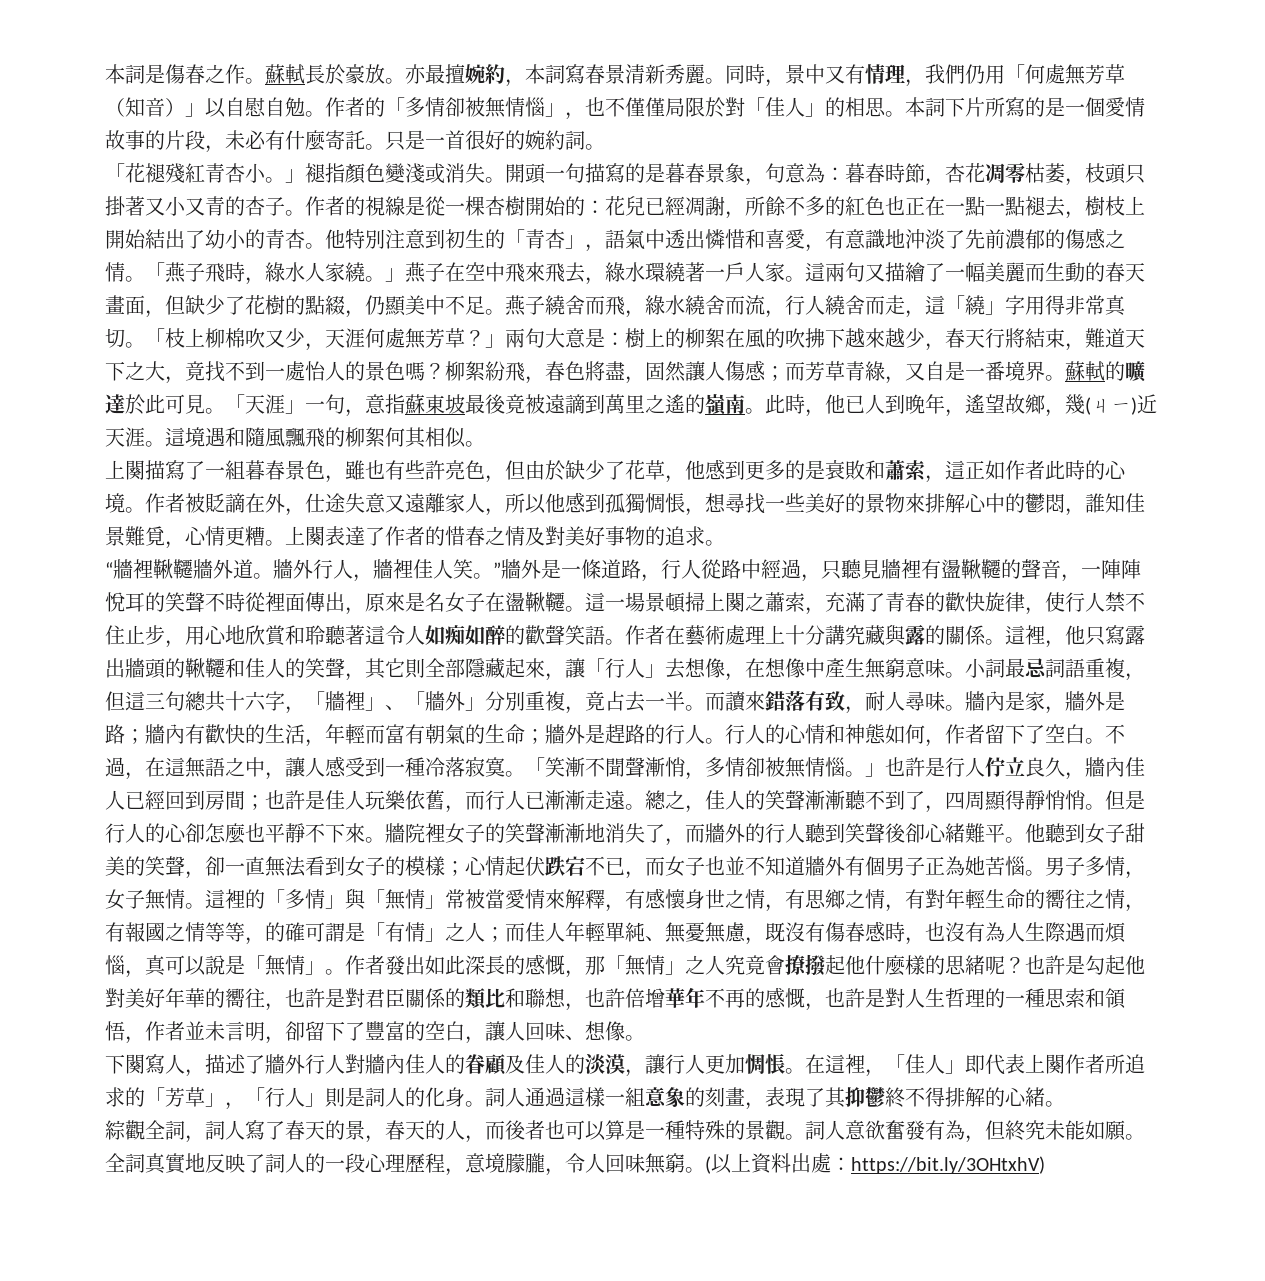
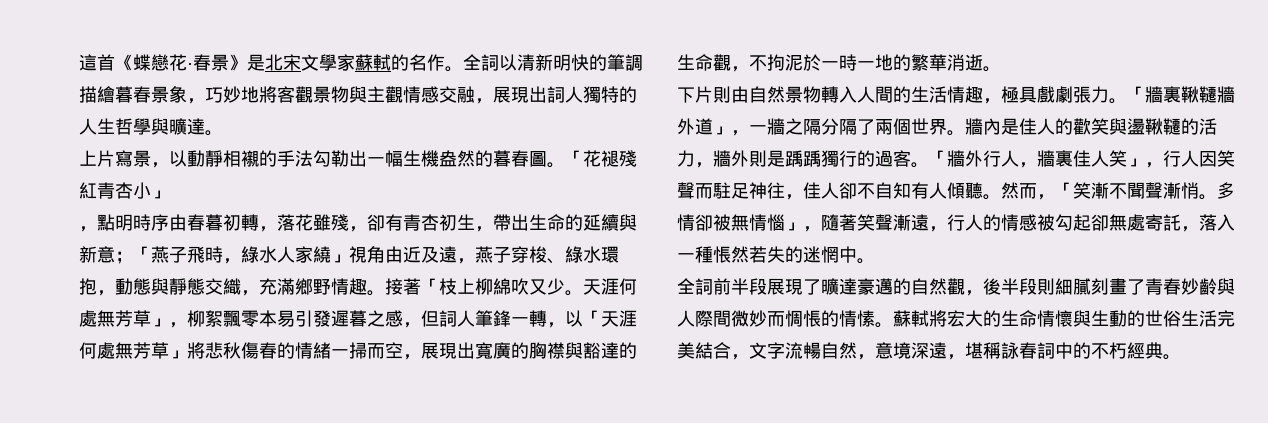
[105,64,1125,87] [105,97,1145,120] [105,130,605,153] 本詞是傷春之作。蘇軾長於豪放。亦最擅婉約，本詞寫春景清新秀麗。同時，景中又有情理，我們仍用「何處無芳草（知音）」以自慰自勉。作者的「多情卻被無情惱」，也不僅僅局限於對「佳人」的相思。本詞下片所寫的是一個愛情故事的片段，未必有什麼寄託。只是一首很好的婉約詞。 // -> [79,54,643,72] [79,86,637,104] [79,118,223,136] [79,150,565,168] 這首《蝶戀花·春景》是北宋文學家蘇軾的名作。全詞以清新明快的筆調描繪暮春景象，巧妙地將客觀景物與主觀情感交融，展現出詞人獨特的人生哲學與曠達。 // 上片寫景，以動靜相襯的手法勾勒出一幅生機盎然的暮春圖。
[265,162,1145,186] [105,196,1145,219] [105,228,1125,252] [105,262,145,282] 。」褪指顏色變淺或消失。開頭一句描寫的是暮春景象，句意為：暮春時節，杏花凋零枯萎，枝頭只掛著又小又青的杏子。作者的視線是從一棵杏樹開始的：花兒已經凋謝，所餘不多的紅色也正在一點一點褪去，樹枝上開始結出了幼小的青杏。他特別注意到初生的「青杏」，語氣中透出憐惜和喜愛，有意識地沖淡了先前濃郁的傷感之情。 -> [151,190,169,199] [79,214,637,232] [79,246,133,264] 」 // ，點明時序由春暮初轉，落花雖殘，卻有青杏初生，帶出生命的延續與新意；
[365,262,1145,285] [105,295,1126,318] [105,328,1145,351] [105,360,1148,384] [105,394,1157,417] [105,427,485,448] [105,459,1127,483] [105,492,1145,516] [105,526,725,549] [105,559,1141,582] [105,592,1145,615] [105,624,1145,648] [105,658,1145,681] [105,691,1125,714] [105,724,1125,747] [105,756,525,780] 。」燕子在空中飛來飛去，綠水環繞著一戶人家。這兩句又描繪了一幅美麗而生動的春天畫面，但缺少了花樹的點綴，仍顯美中不足。燕子繞舍而飛，綠水繞舍而流，行人繞舍而走，這「繞」字用得非常真切。「枝上柳棉吹又少，天涯何處無芳草？」兩句大意是：樹上的柳絮在風的吹拂下越來越少，春天行將結束，難道天下之大，竟找不到一處怡人的景色嗎？柳絮紛飛，春色將盡，固然讓人傷感；而芳草青綠，又自是一番境界。蘇軾的曠達於此可見。「天涯」一句，意指蘇東坡最後竟被遠謫到萬里之遙的嶺南。此時，他已人到晚年，遙望故鄉，幾(ㄐㄧ)近天涯。這境遇和隨風飄飛的柳絮何其相似。 // 上闋描寫了一組暮春景色，雖也有些許亮色，但由於缺少了花草，他感到更多的是衰敗和蕭索，這正如作者此時的心境。作者被貶謫在外，仕途失意又遠離家人，所以他感到孤獨惆悵，想尋找一些美好的景物來排解心中的鬱悶，誰知佳景難覓，心情更糟。上闋表達了作者的惜春之情及對美好事物的追求。 // “牆裡鞦韆牆外道。牆外行人，牆裡佳人笑。”牆外是一條道路，行人從路中經過，只聽見牆裡有盪鞦韆的聲音，一陣陣悅耳的笑聲不時從裡面傳出，原來是名女子在盪鞦韆。這一場景頓掃上闋之蕭索，充滿了青春的歡快旋律，使行人禁不住止步，用心地欣賞和聆聽著這令人如痴如醉的歡聲笑語。作者在藝術處理上十分講究藏與露的關係。這裡，他只寫露出牆頭的鞦韆和佳人的笑聲，其它則全部隱藏起來，讓「行人」去想像，在想像中產生無窮意味。小詞最忌詞語重複，但這三句總共十六字，「牆裡」、「牆外」分別重複，竟占去一半。而讀來錯落有致，耐人尋味。牆內是家，牆外是路；牆內有歡快的生活，年輕而富有朝氣的生命；牆外是趕路的行人。行人的心情和神態如何，作者留下了空白。不過，在這無語之中，讓人感受到一種冷落寂寞。 -> [331,246,619,264] [79,278,637,296] [79,310,637,328] [79,342,637,360] [677,54,1001,72] [677,86,1235,104] [677,118,1217,136] [677,150,1235,168] [677,182,1055,200] 」視角由近及遠，燕子穿梭、綠水環抱，動態與靜態交織，充滿鄉野情趣。接著「枝上柳綿吹又少。天涯何處無芳草」，柳絮飄零本易引發遲暮之感，但詞人筆鋒一轉，以「天涯何處無芳草」將悲秋傷春的情緒一掃而空，展現出寬廣的胸襟與豁達的生命觀，不拘泥於一時一地的繁華消逝。 // 下片則由自然景物轉入人間的生活情趣，極具戲劇張力。「牆裏鞦韆牆外道」，一牆之隔分隔了兩個世界。牆內是佳人的歡笑與盪鞦韆的活力，牆外則是踽踽獨行的過客。「牆外行人，牆裏佳人笑」，行人因笑聲而駐足神往，佳人卻不自知有人傾聽。然而，
[685,757,1145,780] [105,790,1145,813] [105,823,1145,846] [105,856,1145,879] [105,888,1145,912] [105,921,1127,945] [105,954,1145,978] [105,987,1126,1011] [105,1021,645,1044] [105,1054,1145,1077] [105,1087,1065,1110] [105,1120,1145,1143] [105,1153,1045,1176] ，多情卻被無情惱。」也許是行人佇立良久，牆內佳人已經回到房間；也許是佳人玩樂依舊，而行人已漸漸走遠。總之，佳人的笑聲漸漸聽不到了，四周顯得靜悄悄。但是行人的心卻怎麼也平靜不下來。牆院裡女子的笑聲漸漸地消失了，而牆外的行人聽到笑聲後卻心緒難平。他聽到女子甜美的笑聲，卻一直無法看到女子的模樣；心情起伏跌宕不已，而女子也並不知道牆外有個男子正為她苦惱。男子多情，女子無情。這裡的「多情」與「無情」常被當愛情來解釋，有感懷身世之情，有思鄉之情，有對年輕生命的嚮往之情，有報國之情等等，的確可謂是「有情」之人；而佳人年輕單純、無憂無慮，既沒有傷春感時，也沒有為人生際遇而煩惱，真可以說是「無情」。作者發出如此深長的感慨，那「無情」之人究竟會撩撥起他什麼樣的思緒呢？也許是勾起他對美好年華的嚮往，也許是對君臣關係的類比和聯想，也許倍增華年不再的感慨，也許是對人生哲理的一種思索和領悟，作者並未言明，卻留下了豐富的空白，讓人回味、想像。 // 下闋寫人，描述了牆外行人對牆內佳人的眷顧及佳人的淡漠，讓行人更加惆悵。在這裡，「佳人」即代表上闋作者所追求的「芳草」，「行人」則是詞人的化身。詞人通過這樣一組意象的刻畫，表現了其抑鬱終不得排解的心緒。 // 綜觀全詞，詞人寫了春天的景，春天的人，而後者也可以算是一種特殊的景觀。詞人意欲奮發有為，但終究未能如願。全詞真實地反映了詞人的一段心理歷程，意境朦朧，令人回味無窮。(以上資料出處：https://bit.ly/3OHtxhV) -> [1199,182,1235,200] [677,214,1235,232] [677,246,875,264] [677,278,1235,296] [677,310,1235,328] [677,342,1181,360] 。多情卻被無情惱」，隨著笑聲漸遠，行人的情感被勾起卻無處寄託，落入一種悵然若失的迷惘中。 // 全詞前半段展現了曠達豪邁的自然觀，後半段則細膩刻畫了青春妙齡與人際間微妙而惆悵的情愫。蘇軾將宏大的生命情懷與生動的世俗生活完美結合，文字流暢自然，意境深遠，堪稱詠春詞中的不朽經典。

